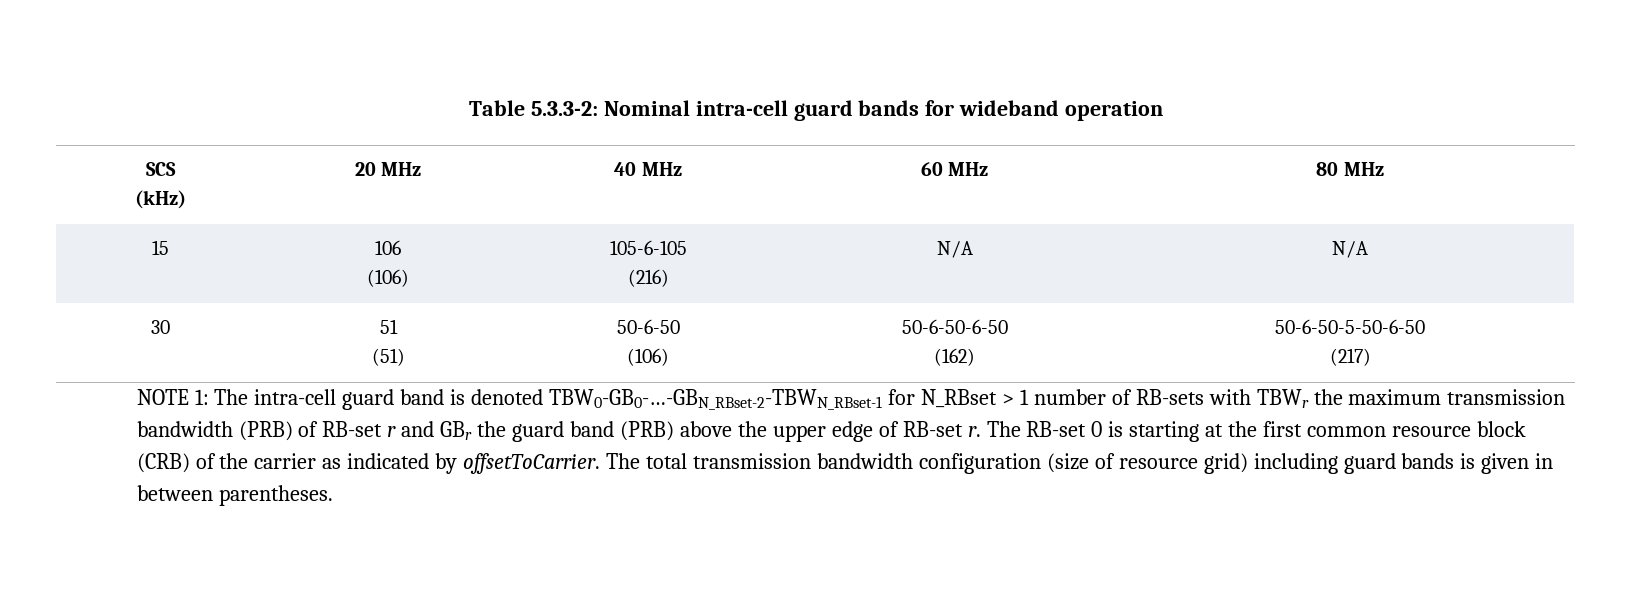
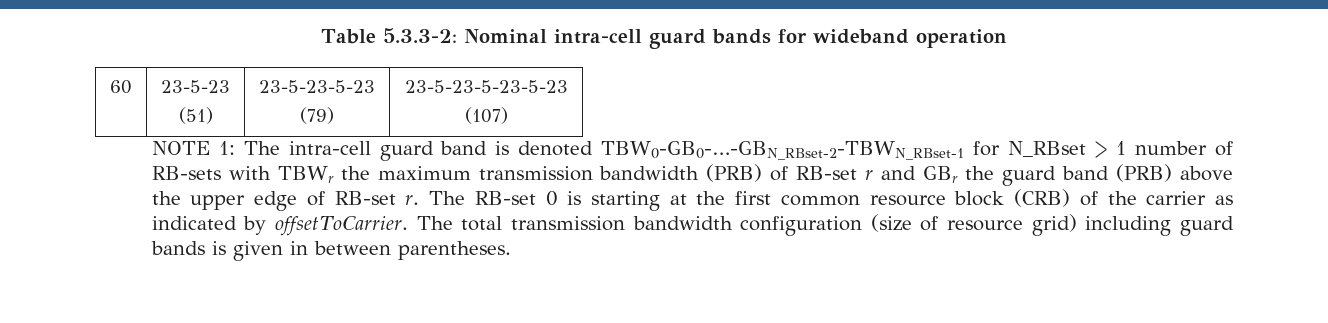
[145,162,176,176] [134,190,186,209] [354,162,422,176] [614,162,682,176] [920,162,989,176] [1316,162,1384,176] [151,240,169,255] [375,240,401,255] [367,269,409,287] [609,240,687,255] [627,269,669,287] [936,241,973,258] [1331,241,1368,258] [150,320,170,334] [379,319,398,334] [371,348,405,366] [616,319,680,334] [627,348,669,366] [901,319,1008,334] [934,348,975,366] [1274,319,1425,334] [1329,348,1371,366] SCS // (kHz) | 20 MHz | 40 MHz | 60 MHz | 80 MHz // 15 | 106 // (106) | 105-6-105 // (216) | N/A | N/A // 30 | 51 // (51) | 50-6-50 // (106) | 50-6-50-6-50 // (162) | 50-6-50-5-50-6-50 // (217) -> [110,80,132,94] [161,80,230,93] [178,107,213,124] [259,80,375,93] [300,107,334,124] [404,80,568,93] [464,107,508,124] 60 | 23-5-23 // (51) | 23-5-23-5-23 // (79) | 23-5-23-5-23-5-23 // (107)

